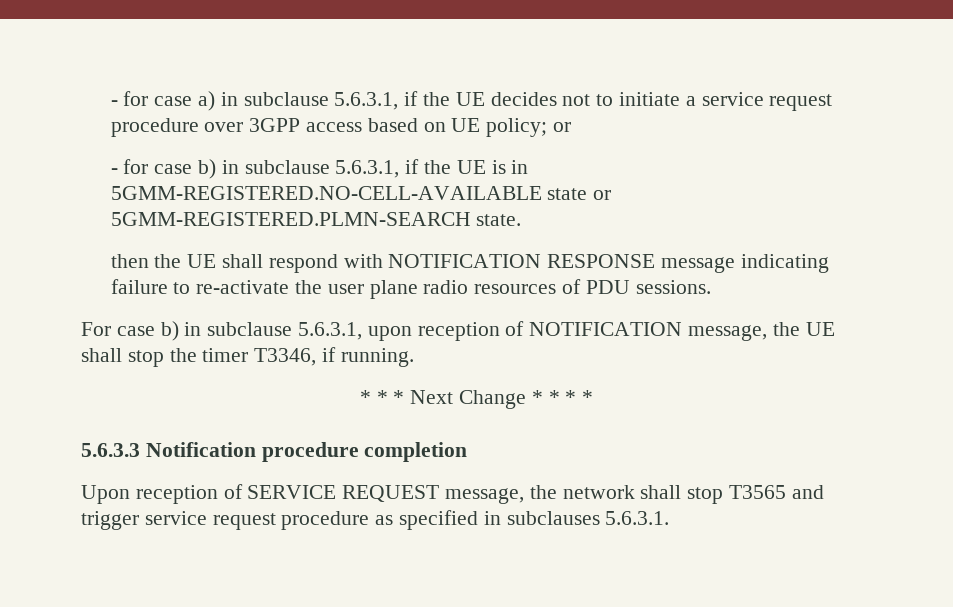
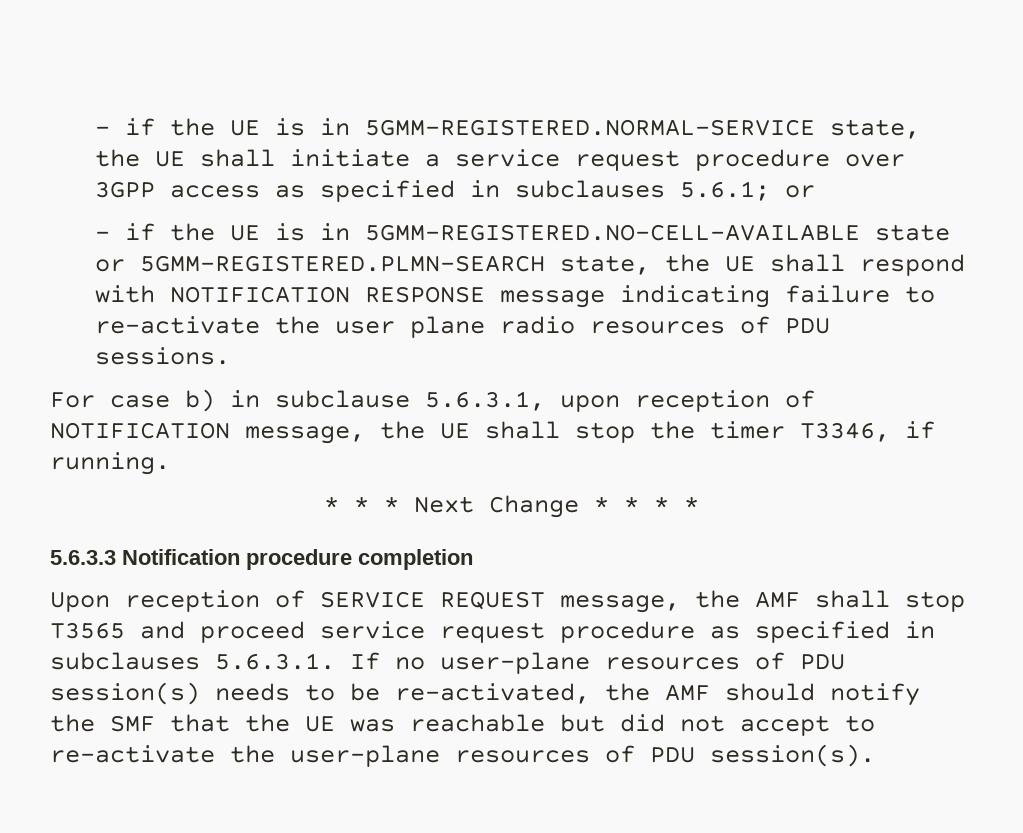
[110,91,614,111] - for case a) in subclause 5.6.3.1, if the UE decides not to -> [95,118,921,139] [95,149,276,167] - if the UE is in 5GMM-REGISTERED.NORMAL-SERVICE state, the UE shall
[367,118,572,137] [110,159,400,179] based on UE policy; or // - for case b) in subclause 5.6.3.1, -> [275,180,816,202] [95,231,111,240] as specified in subclauses 5.6.1; or // -
[476,214,522,226] [110,254,149,268] state. // then -> [560,255,651,275] state,
[562,485,635,499] network -> [755,591,800,608] AMF
[81,511,139,530] trigger -> [200,621,305,643] proceed
(670, 518) none -> [350,652,845,674] [50,682,920,706] [50,714,875,736] [50,744,875,767] If no user-plane resources of PDU session(s) needs to be re-activated, the AMF should notify the SMF that the UE was reachable but did not accept to re-activate the user-plane resources of PDU session(s).

